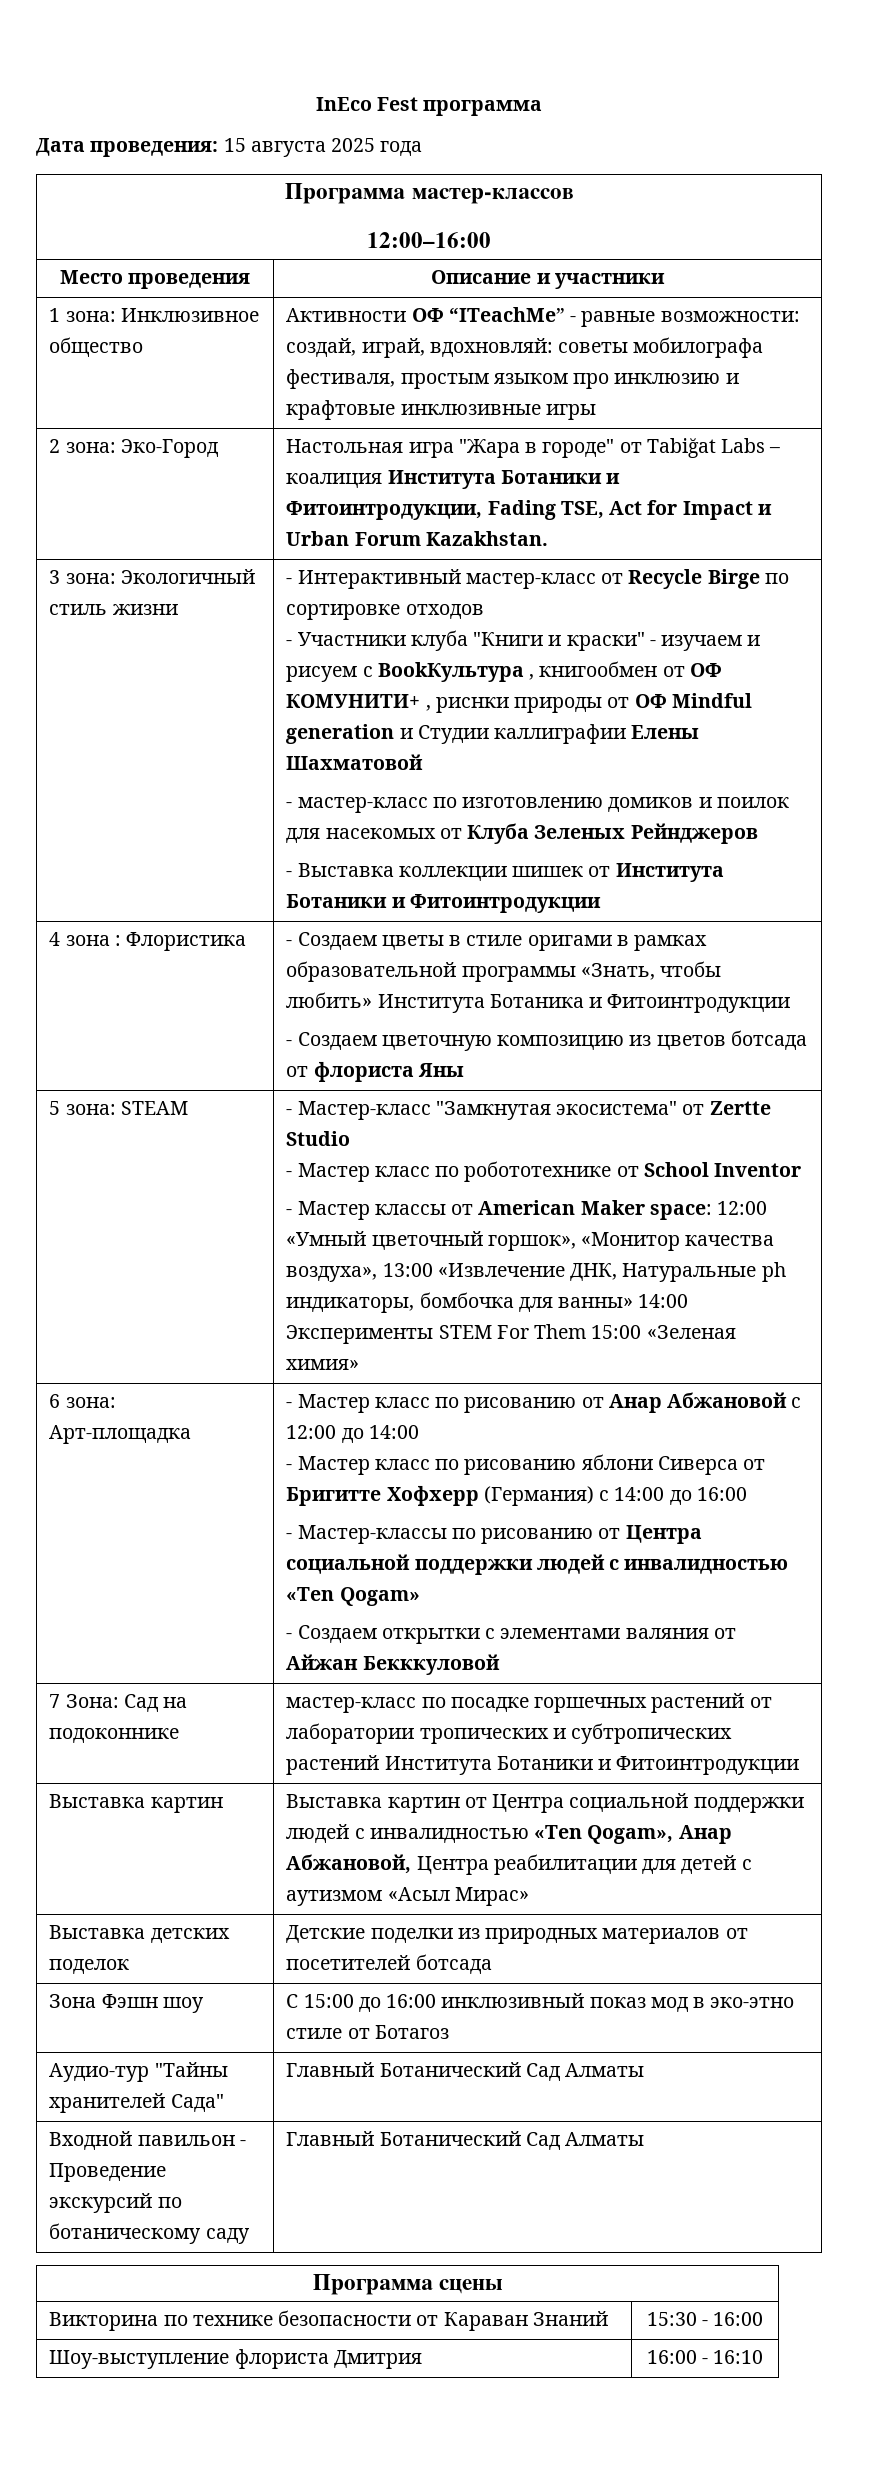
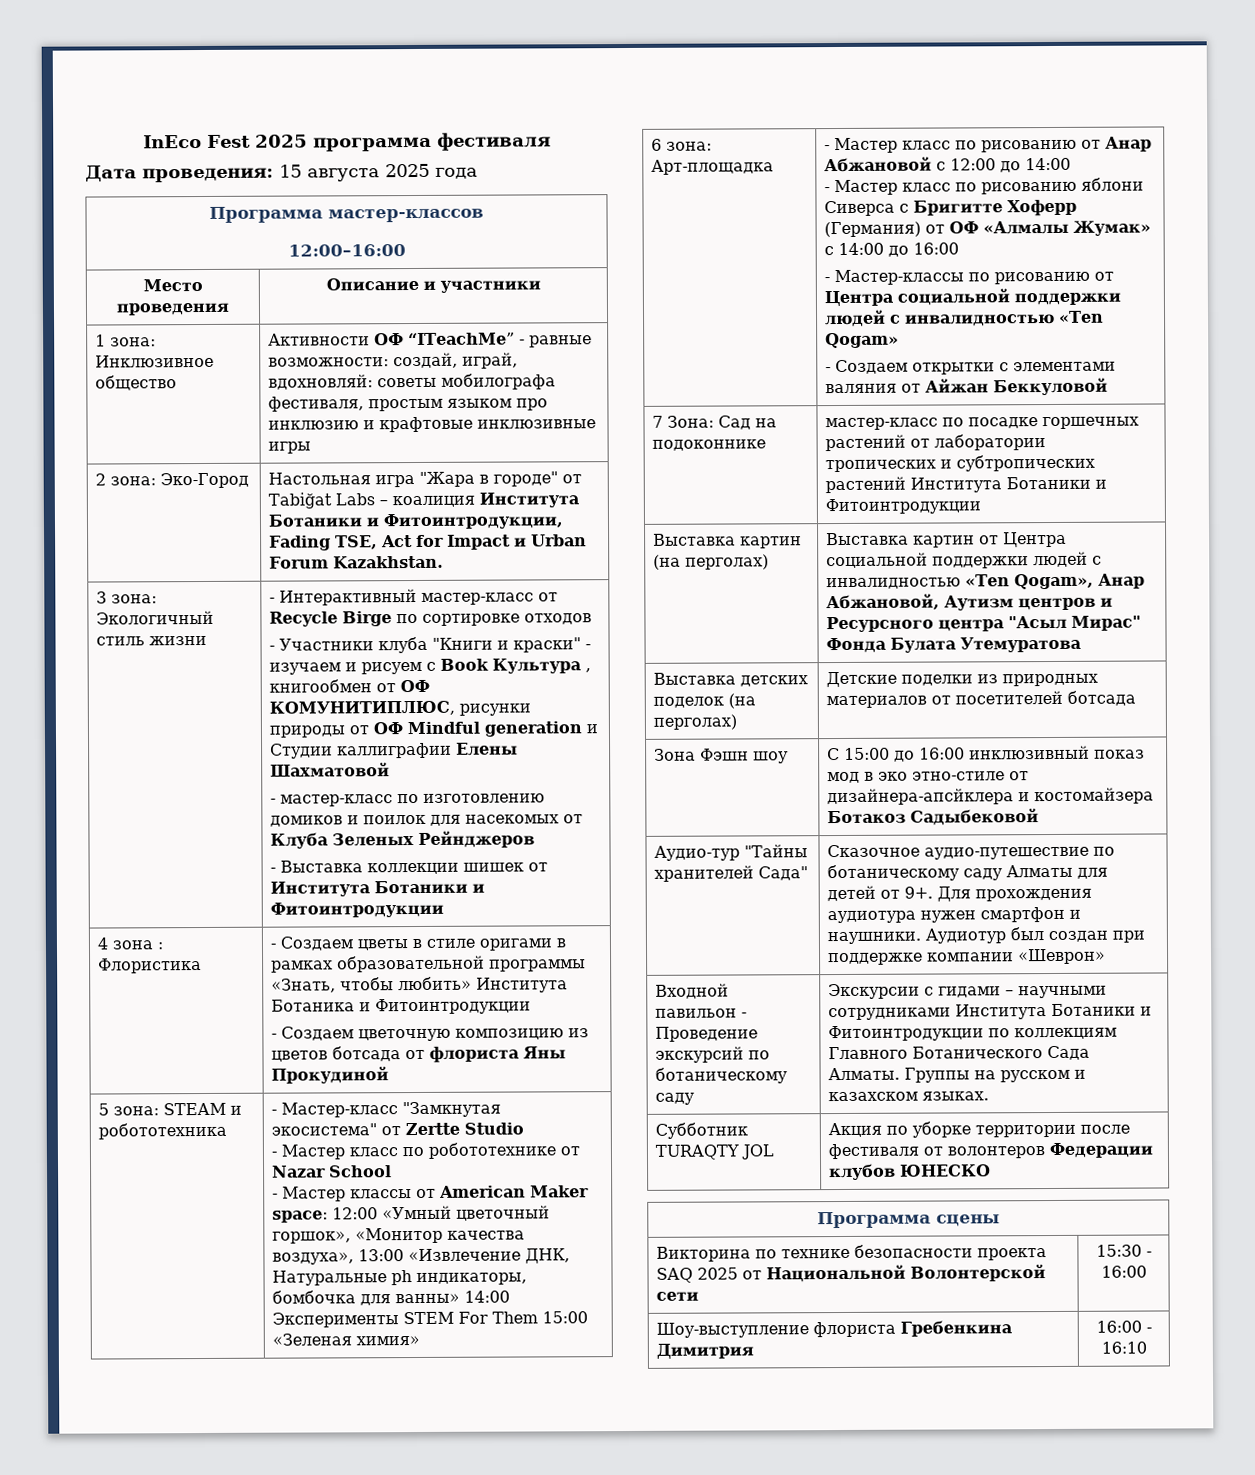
(418, 104) none -> [254,134,308,148] 2025
(543, 108) none -> [436,132,551,151] фестиваля
[377,662,524,682] BookКультура -> [439,658,581,674] Book Культура
[286,694,509,713] КОМУНИТИ+ , риснки -> [268,700,531,716] КОМУНИТИПЛЮС, рисунки
(464, 1070) none -> [270,1066,389,1084] Прокудиной
(188, 1108) none -> [229,1105,242,1115] [97,1122,227,1140] и робототехника
(639, 1171) none -> [271,1165,326,1178] Nazar
[714,1163,802,1177] Inventor -> (392, 1171) none
[743,1459,766,1470] [286,1485,594,1506] от Бригитте Хофхерр (Германия) -> [898,198,1077,217] [823,220,1151,238] с Бригитте Хоферр (Германия) от ОФ «Алмалы Жумак»
[362,1654,500,1675] Бекккуловой -> [992,377,1108,396] Беккуловой
(223, 1805) none -> [652,554,769,570] (на перголах)
[416,1854,752,1875] [286,1887,529,1906] Центра реабилитации для детей с аутизмом «Асыл Мирас» -> [943,595,1113,611] [825,615,1141,633] [825,636,1081,654] Аутизм центров и Ресурсного центра "Асыл Мирас" Фонда Булата Утемуратова
(130, 1966) none -> [727,693,756,709] [652,714,737,730] (на перголах)
[710,1997,795,2008] [286,2025,449,2039] [49,2062,228,2082] [49,2093,224,2113] [286,2062,645,2081] эко-этно стиле от Ботагоз // Аудио-тур "Тайны хранителей Сада" | Главный Ботанический Сад Алматы -> [877,771,1029,781] [826,787,1154,806] [826,808,1039,826] [653,844,808,861] [653,865,808,882] [826,844,1115,860] [826,864,1108,882] [826,885,1092,902] [826,906,1081,924] [826,927,1145,945] [827,948,1106,966] эко этно-стиле от дизайнера-апсйклера и костомайзера Ботакоз Садыбековой // Аудио-тур "Тайны хранителей Сада" | Сказочное аудио-путешествие по ботаническому саду Алматы для детей от 9+. Для прохождения аудиотура нужен смартфон и наушники. Аудиотур был создан при поддержке компании «Шеврон»
[286,2131,645,2150] Главный Ботанический Сад Алматы -> [827,983,1107,1000] [827,1003,1152,1021] [827,1025,1117,1042] [827,1045,1090,1061] [827,1067,1086,1083] [827,1091,989,1102] [654,1122,748,1139] [654,1144,774,1160] [827,1121,1130,1138] [827,1142,1153,1160] [828,1163,991,1181] Экскурсии с гидами – научными сотрудниками Института Ботаники и Фитоинтродукции по коллекциям Главного Ботанического Сада Алматы. Группы на русском и казахском языках. // Субботник TURAQTY JOL | Акция по уборке территории после фестиваля от волонтеров Федерации клубов ЮНЕСКО
[416,2311,608,2331] от Караван Знаний -> [976,1248,1047,1261] [655,1264,1046,1283] [655,1291,699,1301] проекта SAQ 2025 от Национальной Волонтерской сети
[333,2350,422,2369] Дмитрия -> [899,1320,1012,1337] [655,1343,754,1359] Гребенкина Димитрия

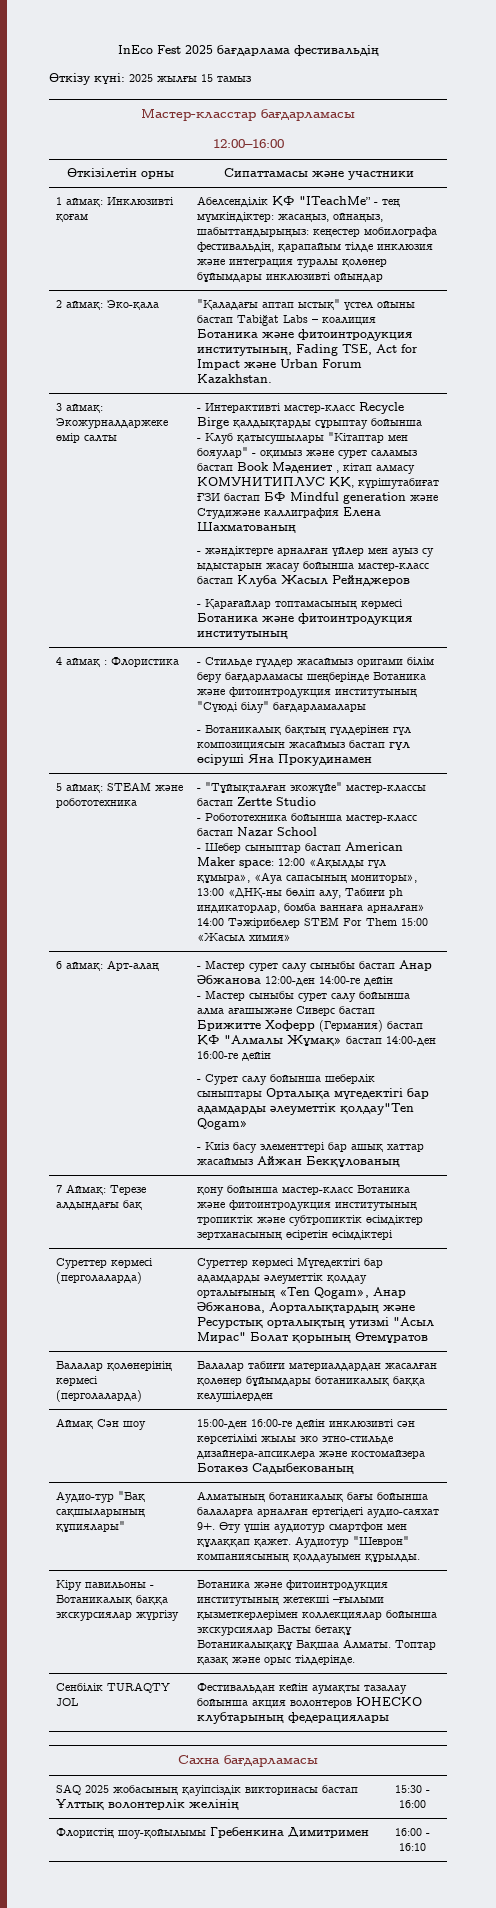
[312,132,551,152] [85,163,478,183] [209,206,484,223] [287,244,406,257] [142,278,203,292] [116,302,230,316] [325,277,541,293] [94,334,156,347] [94,354,214,368] [94,375,177,391] [267,332,592,348] [267,352,518,369] [267,373,556,390] [267,396,548,412] [267,416,596,433] [267,441,311,454] [94,472,249,489] [267,471,582,488] [267,492,579,509] [267,513,564,530] программа фестиваля // Дата проведения: 15 августа 2025 года // Программа мастер-классов // 12:00–16:00 // Место проведения | Описание и участники // 1 зона: Инклюзивное общество | Активности ОФ “ITeachMe” - равные возможности: создай, играй, вдохновляй: советы мобилографа фестиваля, простым языком про инклюзию и крафтовые инклюзивные игры // 2 зона: Эко-Город | Настольная игра "Жара в городе" от Tabiğat Labs – коалиция Института Ботаники и Фитоинтродукции, -> [216,45,379,56] [49,73,251,85] [141,108,355,121] [212,139,284,148] [66,168,174,179] [223,168,414,180] [56,197,175,207] [56,213,89,222] [197,196,401,207] [197,212,384,222] [197,227,438,237] [197,242,434,252] [197,259,388,268] [197,272,384,282] [56,300,160,310] [197,299,416,310] [197,315,377,326] [197,329,413,341] [197,347,293,356] бағдарлама фестивальдің // Өткізу күні: 2025 жылғы 15 тамыз // Мастер-класстар бағдарламасы // 12:00–16:00 // Өткізілетін орны | Сипаттамасы және участники // 1 аймақ: Инклюзивті қоғам | Абелсенділік ҚФ "ITeachMe” - тең мүмкіндіктер: жасаңыз, ойнаңыз, шабыттандырыңыз: кеңестер мобилографа фестивальдің, қарапайым тілде инклюзия және интеграция туралы қолөнер бұйымдары инклюзивті ойындар // 2 аймақ: Эко-қала | "Қаладағы аптап ыстық" үстел ойыны бастап Tabiğat Labs – коалиция Ботаника және фитоинтродукция институтының,
[513,537,527,547] и -> [244,362,277,368] және
[110,594,157,604] [95,610,214,625] [95,635,207,646] [268,588,558,606] [268,611,592,627] [268,636,591,654] [268,658,591,675] [268,679,430,693] [268,700,531,716] [268,721,598,738] [269,742,518,759] [269,762,390,777] [269,793,545,807] [269,814,583,827] [269,830,535,849] [269,860,548,875] [269,880,485,897] [269,901,444,918] зона: Экологичный стиль жизни | - Интерактивный мастер-класс от Recycle Birge по сортировке отходов // - Участники клуба "Книги и краски" - изучаем и рисуем с Book Культура , книгообмен от ОФ КОМУНИТИПЛЮС, рисунки природы от ОФ Mindful generation и Студии каллиграфии Елены Шахматовой // - мастер-класс по изготовлению домиков и поилок для насекомых от Клуба Зеленых Рейнджеров // - Выставка коллекции шишек от Института Ботаники и Фитоинтродукции -> [66,404,104,413] [56,418,169,429] [56,433,118,443] [197,402,405,414] [197,417,423,429] [197,432,409,444] [197,447,418,459] [197,462,416,474] [197,477,440,489] [197,492,439,504] [197,507,382,519] [197,522,297,533] [197,546,435,557] [197,561,430,572] [197,575,411,587] [197,599,404,609] [197,613,413,625] [197,631,289,640] аймақ: Экожурналдаржеке өмір салты | - Интерактивті мастер-класс Recycle Birge қалдықтарды сұрыптау бойынша // - Клуб қатысушылары "Кітаптар мен бояулар" - оқимыз және сурет саламыз бастап Book Мәдениет , кітап алмасу КОМУНИТИПЛУС ҚҚ, күрішутабиғат ҒЗИ бастап БФ Mindful generation және Студижәне каллиграфия Елена Шахматованың // - жәндіктерге арналған үйлер мен ауыз су ыдыстарын жасау бойынша мастер-класс бастап Клуба Жасыл Рейнджеров // - Қарағайлар топтамасының көрмесі Ботаника және фитоинтродукция институтының
[111,940,153,950] зона -> [66,658,101,667] аймақ
[279,936,566,951] [270,955,586,973] [270,976,568,993] [270,998,531,1015] [270,1026,589,1042] [270,1045,566,1063] [270,1066,389,1084] [97,1102,242,1116] [97,1122,227,1140] [270,1101,501,1118] [270,1122,524,1136] [270,1142,580,1160] Создаем цветы в стиле оригами в рамках образовательной программы «Знать, чтобы любить» Института Ботаника и Фитоинтродукции // - Создаем цветочную композицию из цветов ботсада от флориста Яны Прокудиной // 5 зона: STEAM и робототехника | - Мастер-класс "Замкнутая экосистема" от Zertte Studio // - Мастер класс по робототехнике от -> [205,657,435,667] [197,672,427,683] [197,687,418,698] [197,701,367,713] [197,725,412,735] [197,740,411,750] [197,754,373,766] [56,782,184,793] [56,798,138,808] [197,782,427,793] [197,797,317,806] [197,813,418,823] [197,828,234,836] Стильде гүлдер жасаймыз оригами білім беру бағдарламасы шеңберінде Ботаника және фитоинтродукция институтының "Сүюді білу" бағдарламалары // - Ботаникалық бақтың гүлдерінен гүл композициясын жасаймыз бастап гүл өсіруші Яна Прокудинамен // 5 аймақ: STEAM және робототехника | - "Тұйықталған экожүйе" мастер-классы бастап Zertte Studio // - Робототехника бойынша мастер-класс бастап
[281,1186,436,1202] Мастер классы от -> [205,843,342,853] Шебер сыныптар бастап
[381,1205,550,1221] [271,1227,525,1244] [271,1248,570,1265] [271,1270,527,1286] [271,1290,510,1306] [271,1312,399,1328] «Умный цветочный горшок», «Монитор качества воздуха», 13:00 «Извлечение ДНК, Натуральные ph индикаторы, бомбочка для ванны» 14:00 Эксперименты -> [309,857,387,868] [197,872,418,884] [197,888,404,899] [197,903,426,913] [197,918,301,928] «Ақылды гүл құмыра», «Ауа сапасының мониторы», 13:00 «ДНҚ-ны бөліп алу, Табиғи ph индикаторлар, бомба ваннаға арналған» 14:00 Тәжірибелер
[271,1333,352,1346] «Зеленая -> [197,933,246,942] «Жасыл
[665,141,712,151] [650,159,774,175] [823,136,1152,154] [823,156,1071,173] [823,177,1144,196] [823,198,1077,217] [823,220,1151,238] [823,242,959,257] [823,269,1114,286] [823,288,1121,307] [823,309,1104,328] [824,332,899,349] [824,359,1116,375] [824,377,1108,396] [651,415,777,430] [651,439,766,451] [824,416,1139,431] [824,434,1046,452] [824,454,1095,473] [824,476,1107,494] [824,498,981,515] [652,533,802,549] [652,554,769,570] [825,531,1067,548] [825,551,1102,569] [825,573,1145,590] [825,593,1113,611] [825,615,1141,633] [825,636,1081,654] [652,672,808,687] [652,693,756,709] [652,714,737,730] [825,671,1098,688] [825,690,1136,709] [653,748,789,764] [826,745,1145,762] [826,771,1029,784] [826,787,1154,806] [826,808,1039,826] [653,844,808,861] [653,865,808,882] [826,844,1115,860] [826,864,1108,882] [826,885,1092,902] [826,906,1081,924] [826,927,1145,945] [827,948,1106,966] [654,983,729,999] [654,1008,747,1018] [654,1026,758,1042] [654,1046,770,1063] [654,1067,788,1084] [654,1092,695,1105] [827,983,1107,1000] [827,1003,1152,1021] [827,1025,1117,1042] [827,1045,1090,1061] [827,1067,1086,1083] [827,1091,989,1102] [654,1122,748,1139] [654,1144,774,1160] [827,1121,1130,1138] [827,1142,1153,1160] [828,1163,991,1181] [817,1211,1000,1229] [655,1244,1047,1262] [655,1264,1046,1283] [655,1291,699,1301] зона: Арт-площадка | - Мастер класс по рисованию от Анар Абжановой с 12:00 до 14:00 // - Мастер класс по рисованию яблони Сиверса с Бригитте Хоферр (Германия) от ОФ «Алмалы Жумак» с 14:00 до 16:00 // - Мастер-классы по рисованию от Центра социальной поддержки людей с инвалидностью «Ten Qogam» // - Создаем открытки с элементами валяния от Айжан Беккуловой // 7 Зона: Сад на подоконнике | мастер-класс по посадке горшечных растений от лаборатории тропических и субтропических растений Института Ботаники и Фитоинтродукции // Выставка картин (на перголах) | Выставка картин от Центра социальной поддержки людей с инвалидностью «Ten Qogam», Анар Абжановой, Аутизм центров и Ресурсного центра "Асыл Мирас" Фонда Булата Утемуратова // Выставка детских поделок (на перголах) | Детские поделки из природных материалов от посетителей ботсада // Зона Фэшн шоу | С 15:00 до 16:00 инклюзивный показ мод в эко этно-стиле от дизайнера-апсйклера и костомайзера Ботакоз Садыбековой // Аудио-тур "Тайны хранителей Сада" | Сказочное аудио-путешествие по ботаническому саду Алматы для детей от 9+. Для прохождения аудиотура нужен смартфон и наушники. Аудиотур был создан при поддержке компании «Шеврон» // Входной павильон - Проведение экскурсий по ботаническому саду | Экскурсии с гидами – научными сотрудниками Института Ботаники и Фитоинтродукции по коллекциям Главного Ботанического Сада Алматы. Группы на русском и казахском языках. // Субботник TURAQTY JOL | Акция по уборке территории после фестиваля от волонтеров Федерации клубов ЮНЕСКО // Программа сцены // Викторина по технике безопасности проекта SAQ 2025 от Национальной Волонтерской сети -> [66,960,160,971] [197,960,433,972] [197,975,394,986] [197,990,411,1002] [197,1006,376,1016] [197,1020,424,1032] [197,1035,437,1046] [197,1051,272,1061] [197,1074,376,1085] [197,1088,430,1099] [197,1103,415,1115] [197,1118,249,1130] [197,1142,425,1153] [197,1156,401,1167] [56,1184,147,1195] [56,1200,143,1210] [197,1185,411,1196] [197,1200,418,1211] [197,1215,424,1226] [197,1230,394,1240] [56,1258,154,1269] [56,1272,143,1284] [197,1257,384,1269] [197,1273,368,1284] [197,1287,407,1299] [197,1302,416,1313] [197,1317,435,1329] [197,1332,429,1343] [56,1361,173,1371] [56,1376,99,1386] [56,1390,143,1402] [197,1361,438,1371] [197,1376,426,1386] [197,1391,274,1402] [56,1418,147,1430] [197,1419,416,1429] [197,1434,394,1444] [197,1450,426,1459] [197,1463,355,1474] [56,1491,146,1503] [56,1509,146,1517] [56,1521,126,1532] [197,1491,429,1502] [197,1507,440,1518] [197,1522,408,1533] [197,1536,410,1548] [197,1553,421,1563] [56,1580,155,1591] [56,1595,169,1605] [56,1610,180,1621] [197,1580,389,1591] [197,1595,385,1606] [197,1610,438,1620] [197,1625,353,1636] [197,1639,437,1650] [197,1655,356,1665] [56,1682,171,1693] [56,1698,79,1706] [197,1683,408,1694] [197,1697,423,1708] [197,1712,390,1724] [178,1755,318,1767] [56,1784,359,1796] [56,1799,240,1810] аймақ: Арт-алаң | - Мастер сурет салу сыныбы бастап Анар Әбжанова 12:00-ден 14:00-ге дейін // - Мастер сыныбы сурет салу бойынша алма ағашыжәне Сиверс бастап Брижитте Хоферр (Германия) бастап ҚФ "Алмалы Жұмақ» бастап 14:00-ден 16:00-ге дейін // - Сурет салу бойынша шеберлік сыныптары Орталықа мүгедектігі бар адамдарды әлеуметтік қолдау"Ten Qogam» // - Киіз басу элементтері бар ашық хаттар жасаймыз Айжан Бекқұлованың // 7 Аймақ: Терезе алдындағы бақ | қону бойынша мастер-класс Ботаника және фитоинтродукция институтының тропиктік және субтропиктік өсімдіктер зертханасының өсіретін өсімдіктері // Суреттер көрмесі (перголаларда) | Суреттер көрмесі Мүгедектігі бар адамдарды әлеуметтік қолдау орталығының «Ten Qogam», Анар Әбжанова, Аорталықтардың және Ресурстық орталықтың утизмі "Асыл Мирас" Болат қорының Өтемұратов // Балалар қолөнерінің көрмесі (перголаларда) | Балалар табиғи материалдардан жасалған қолөнер бұйымдары ботаникалық баққа келушілерден // Аймақ Сән шоу | 15:00-ден 16:00-ге дейін инклюзивті сән көрсетілімі жылы эко этно-стильде дизайнера-апсиклера және костомайзера Ботакөз Садыбекованың // Аудио-тур "Бақ сақшыларының құпиялары" | Алматының ботаникалық бағы бойынша балаларға арналған ертегідегі аудио-саяхат 9+. Өту үшін аудиотур смартфон мен құлаққап қажет. Аудиотур "Шеврон" компаниясының қолдауымен құрылды. // Кіру павильоны - Ботаникалық баққа экскурсиялар жүргізу | Ботаника және фитоинтродукция институтының жетекші –ғылыми қызметкерлерімен коллекциялар бойынша экскурсиялар Басты бетақұ Ботаникалықақұ Бақшаа Алматы. Топтар қазақ және орыс тілдерінде. // Сенбілік TURAQTY JOL | Фестивальдан кейін аумақты тазалау бойынша акция волонтеров ЮНЕСКО клубтарының федерациялары // Сахна бағдарламасы // SAQ 2025 жобасының қауіпсіздік викторинасы бастап Ұлттық волонтерлік желінің
[655,1320,1012,1338] [655,1343,754,1359] Шоу-выступление флориста Гребенкина Димитрия -> [56,1827,370,1839] Флористің шоу-қойылымы Гребенкина Димитримен

